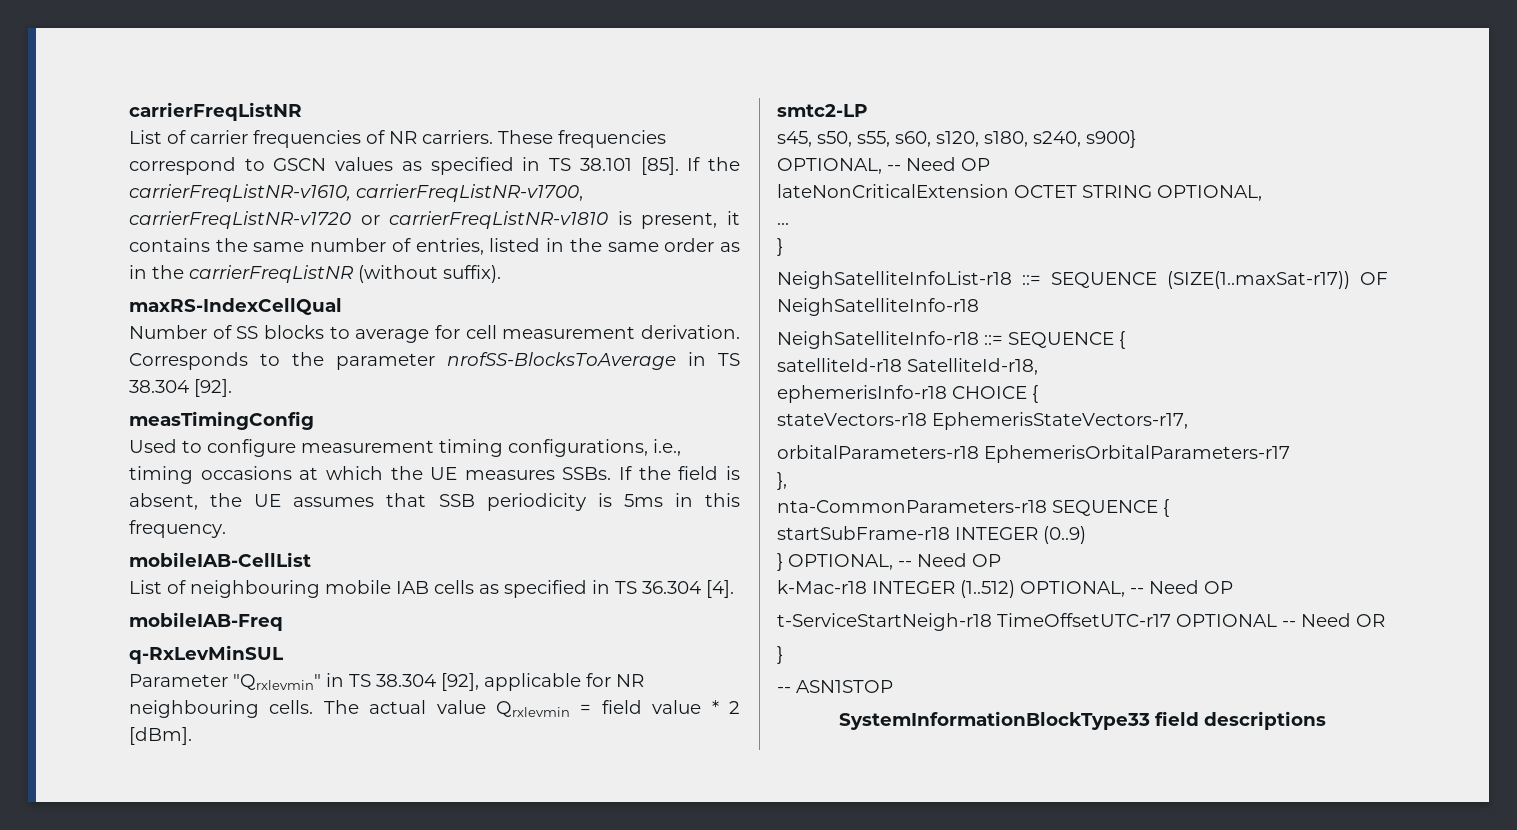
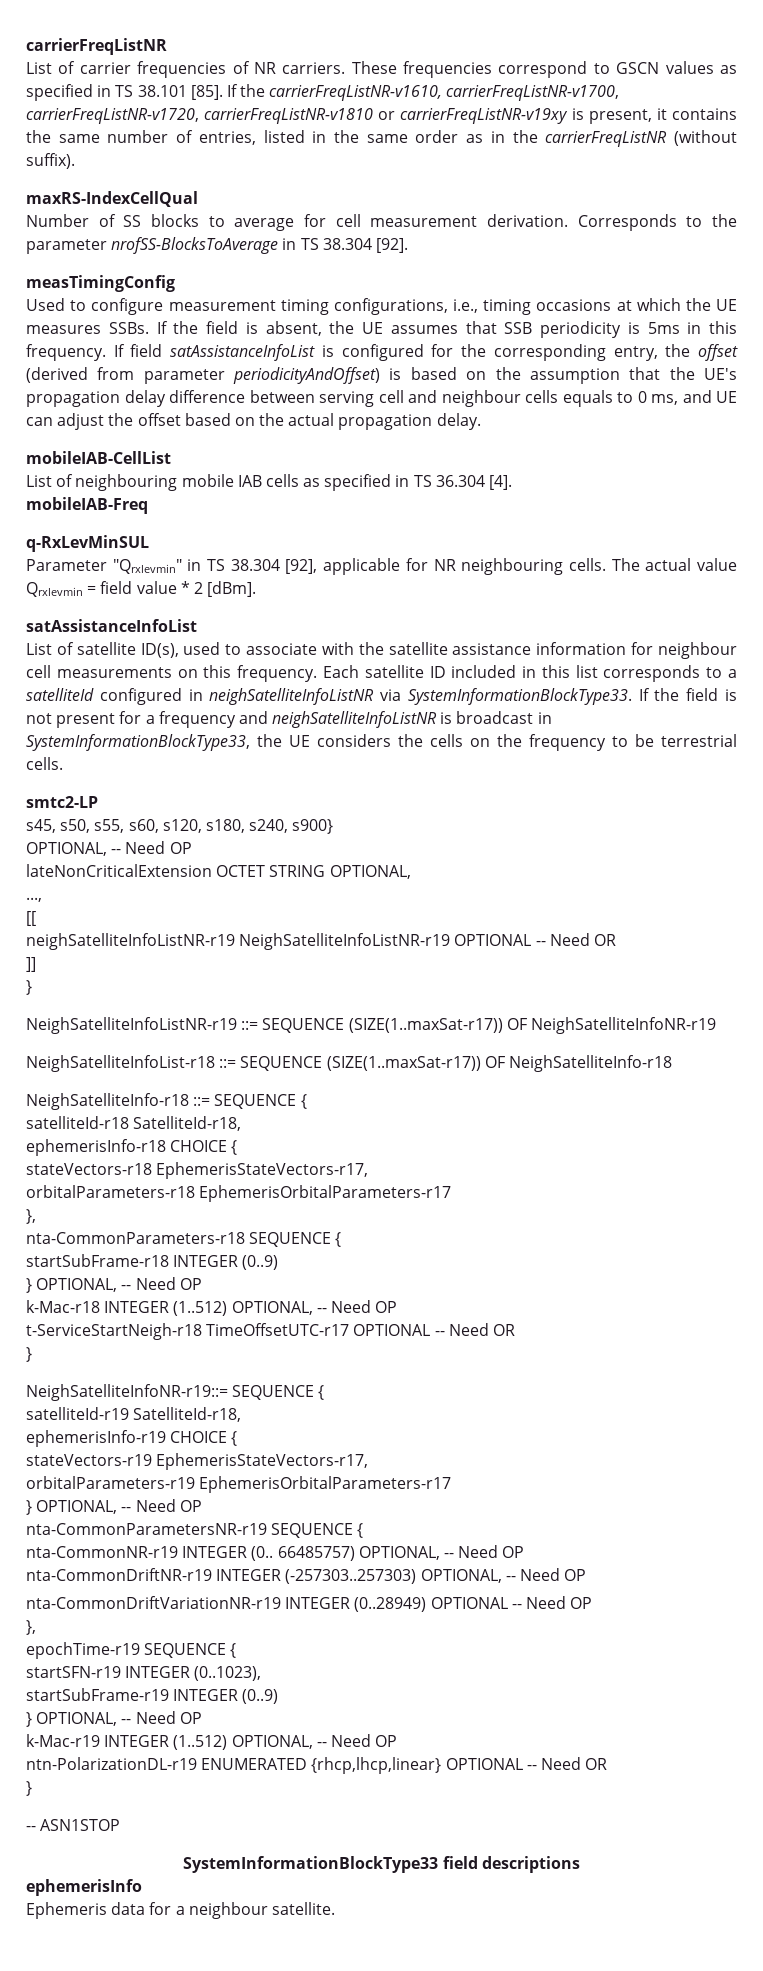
[129,211,609,229] carrierFreqListNR-v1720 or carrierFreqListNR-v1810 -> [26,108,569,124] carrierFreqListNR-v1720, carrierFreqListNR-v1810 or carrierFreqListNR-v19xy
(226, 529) none -> [113,344,739,361] [26,367,738,384] [26,390,737,407] [26,413,481,430] If field satAssistanceInfoList is configured for the corresponding entry, the offset (derived from parameter periodicityAndOffset) is based on the assumption that the UE's propagation delay difference between serving cell and neighbour cells equals to 0 ms, and UE can adjust the offset based on the actual propagation delay.
(192, 736) none -> [26,619,197,632] [26,642,737,659] [26,665,738,682] [26,688,738,705] [26,711,552,728] [26,734,737,751] [26,757,63,770] // satAssistanceInfoList // List of satellite ID(s), used to associate with the satellite assistance information for neighbour cell measurements on this frequency. Each satellite ID included in this list corresponds to a satelliteId configured in neighSatelliteInfoListNR via SystemInformationBlockType33. If the field is not present for a frequency and neighSatelliteInfoListNR is broadcast in SystemInformationBlockType33, the UE considers the cells on the frequency to be terrestrial cells.
[777,222,789,225] [777,238,783,256] ... // } -> [26,897,42,902] [26,911,36,926] [26,933,616,950] [26,957,36,972] [26,980,32,995] [26,1017,716,1034] ..., // [[ // neighSatelliteInfoListNR-r19 NeighSatelliteInfoListNR-r19 OPTIONAL -- Need OR // ]] // } // NeighSatelliteInfoListNR-r19 ::= SEQUENCE (SIZE(1..maxSat-r17)) OF NeighSatelliteInfoNR-r19
(783, 655) none -> [26,1384,325,1401] [26,1407,242,1422] [26,1430,238,1447] [26,1453,369,1470] [26,1476,452,1493] [26,1499,202,1515] [26,1523,364,1538] [26,1545,525,1561] [26,1568,587,1584] [26,1596,593,1612] [26,1620,36,1635] [26,1642,237,1659] [26,1666,262,1681] [26,1688,279,1704] [26,1711,202,1727] [26,1734,398,1750] [26,1757,608,1774] [26,1781,32,1796] // NeighSatelliteInfoNR-r19::= SEQUENCE { // satelliteId-r19 SatelliteId-r18, // ephemerisInfo-r19 CHOICE { // stateVectors-r19 EphemerisStateVectors-r17, // orbitalParameters-r19 EphemerisOrbitalParameters-r17 // } OPTIONAL, -- Need OP // nta-CommonParametersNR-r19 SEQUENCE { // nta-CommonNR-r19 INTEGER (0.. 66485757) OPTIONAL, -- Need OP // nta-CommonDriftNR-r19 INTEGER (-257303..257303) OPTIONAL, -- Need OP // nta-CommonDriftVariationNR-r19 INTEGER (0..28949) OPTIONAL -- Need OP // }, // epochTime-r19 SEQUENCE { // startSFN-r19 INTEGER (0..1023), // startSubFrame-r19 INTEGER (0..9) // } OPTIONAL, -- Need OP // k-Mac-r19 INTEGER (1..512) OPTIONAL, -- Need OP // ntn-PolarizationDL-r19 ENUMERATED {rhcp,lhcp,linear} OPTIONAL -- Need OR // }
(1326, 720) none -> [26,1879,142,1896] [26,1902,335,1919] // ephemerisInfo // Ephemeris data for a neighbour satellite.

